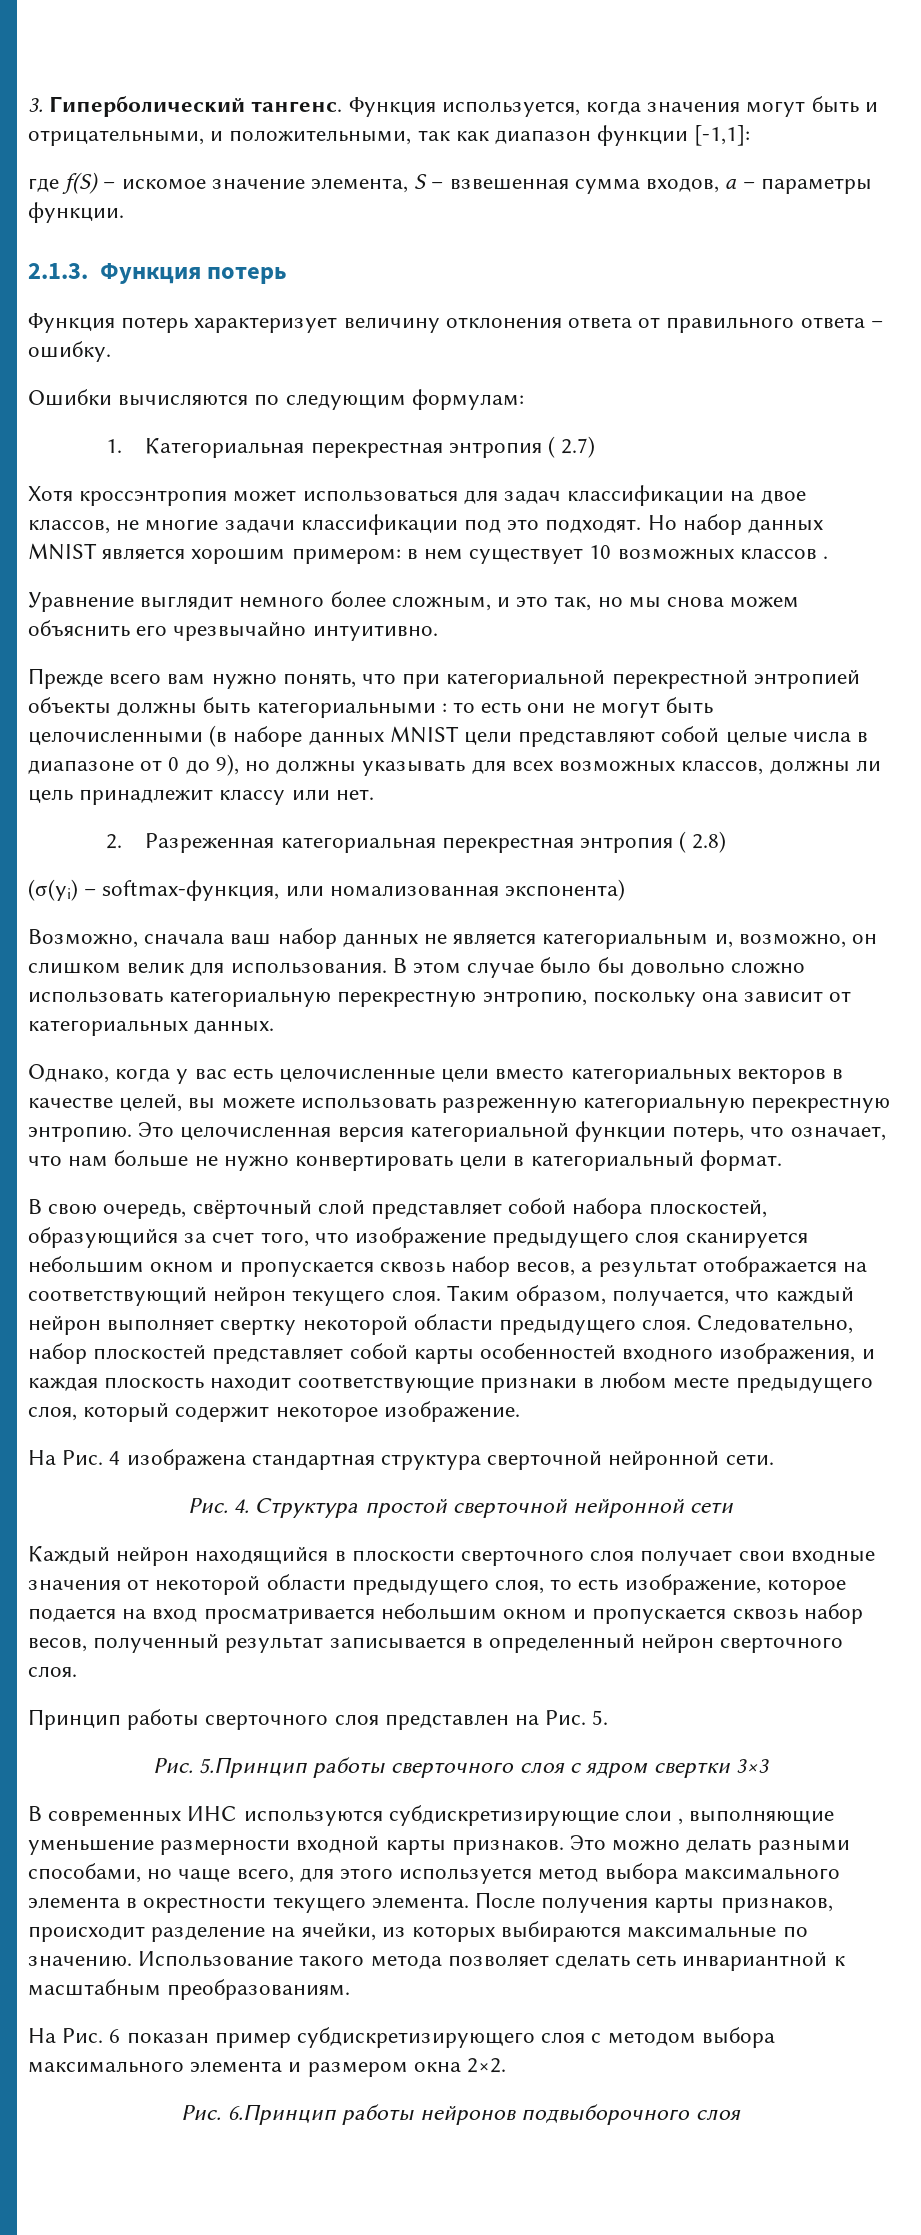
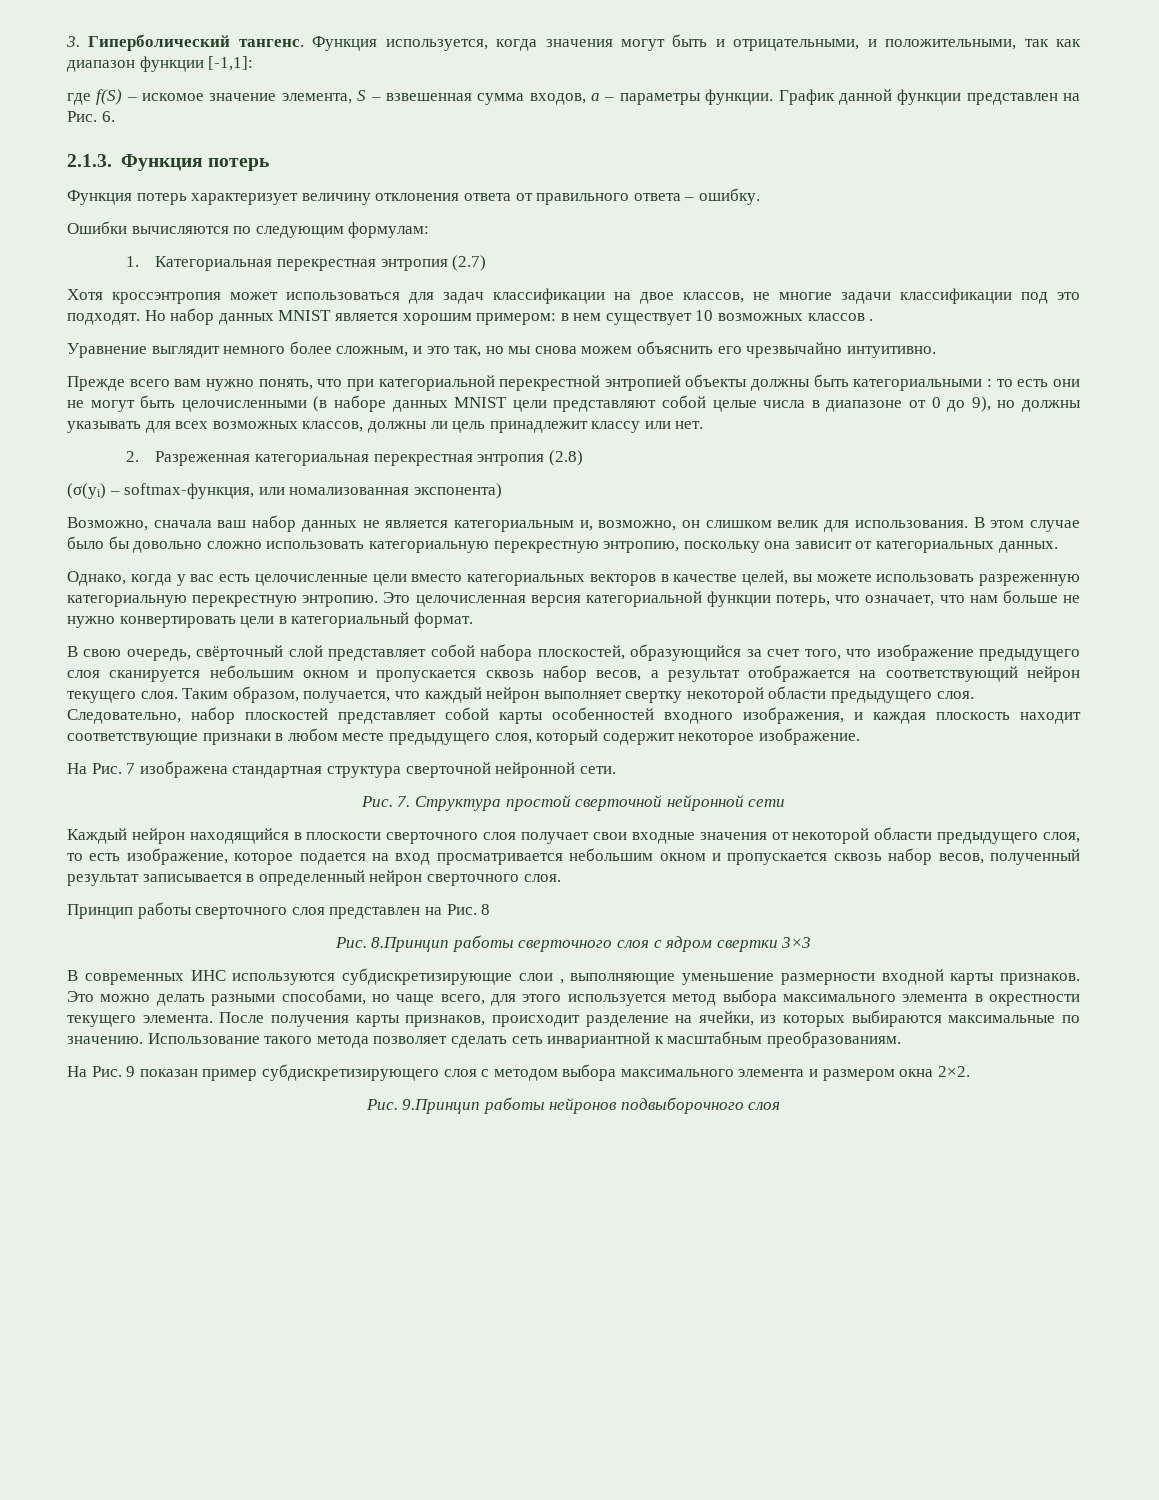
(124, 212) none -> [778,89,1080,105] [67,111,115,122] График данной функции представлен на Рис. 6.
[548,436,596,458] ( 2.7) -> [452,255,487,271] (2.7)
[679,831,727,853] ( 2.8) -> [548,450,583,466] (2.8)
[109,1451,121,1465] 4 -> [126,763,136,774] 7
[234,1499,250,1513] 4. -> [397,796,411,807] 7.
[592,1710,609,1725] [152,1757,307,1778] 5. // Рис. 5.Принцип -> [481,904,491,915] [334,937,450,952] 8 // Рис. 8.Принцип
[109,2029,121,2043] 6 -> [126,1066,136,1077] 9
[227,2104,336,2125] 6.Принцип -> [402,1099,481,1114] 9.Принцип

